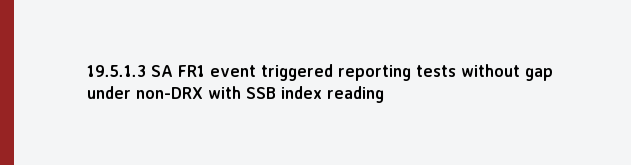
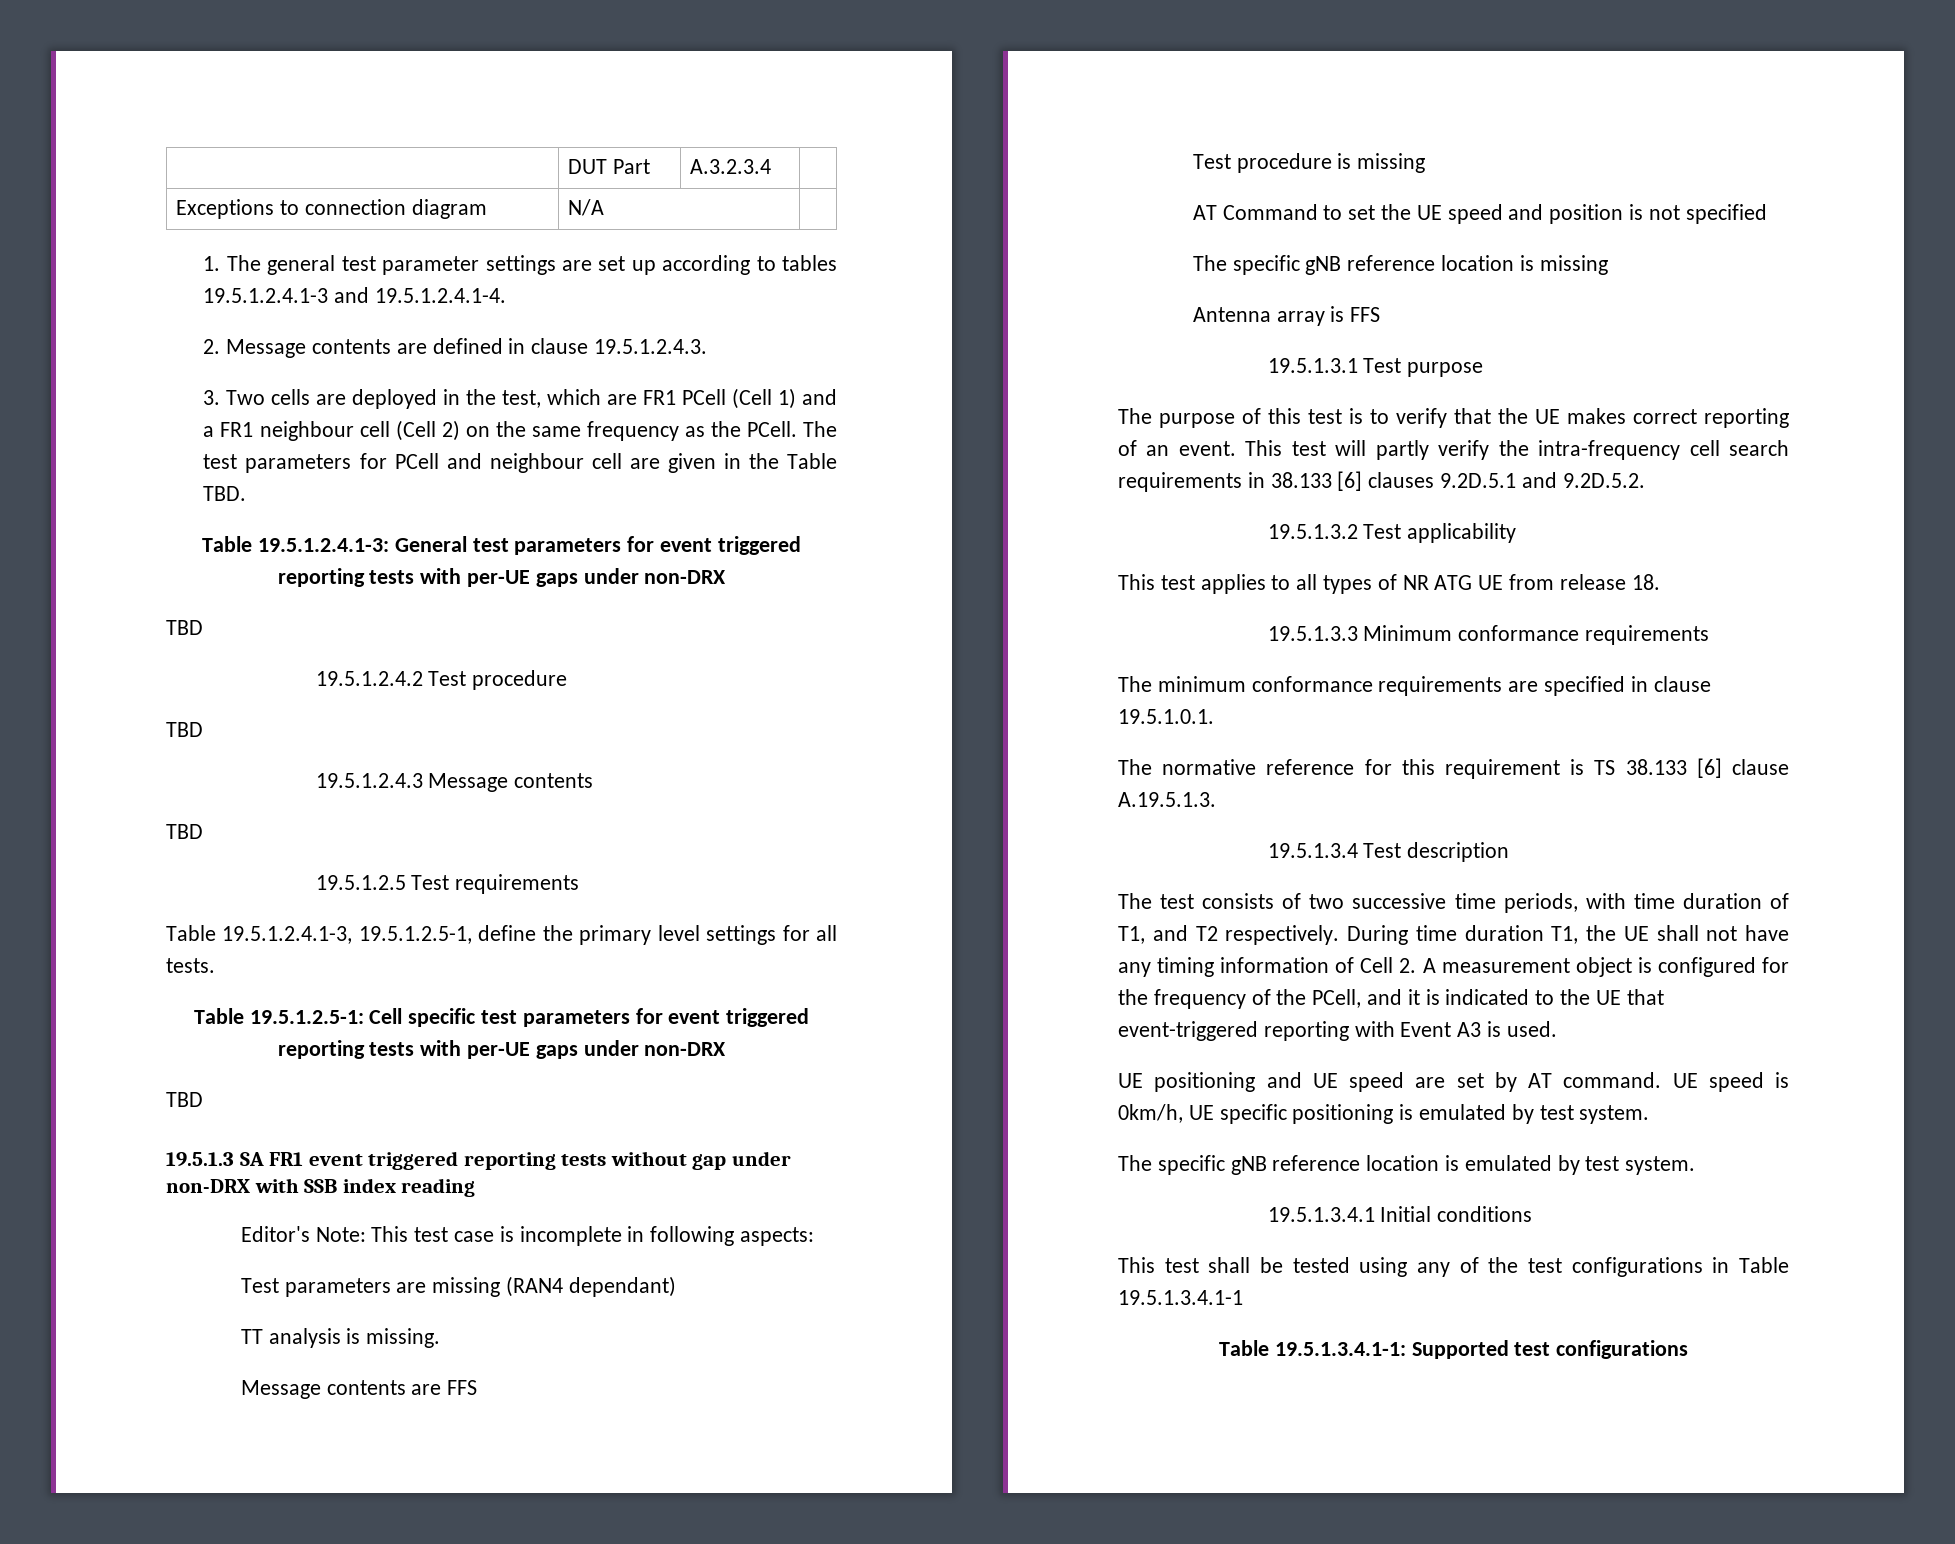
(87, 71) none -> [568,159,650,174] [690,159,772,174] [176,199,487,219] [568,199,605,216] [203,255,837,275] [203,287,507,303] [203,338,708,358] [203,388,838,409] [203,420,838,441] [203,453,837,473] [203,486,247,501] [202,536,801,555] [277,568,727,587] [166,620,203,635] [315,670,568,690] [166,722,203,737] [315,773,594,792] [166,824,203,839] [315,874,580,894] [166,925,838,945] [166,958,215,973] [193,1008,810,1027] [277,1040,727,1059] [166,1092,203,1107] | DUT Part | A.3.2.3.4 | // Exceptions to connection diagram | N/A | // 1. The general test parameter settings are set up according to tables 19.5.1.2.4.1-3 and 19.5.1.2.4.1-4. // 2. Message contents are defined in clause 19.5.1.2.4.3. // 3. Two cells are deployed in the test, which are FR1 PCell (Cell 1) and a FR1 neighbour cell (Cell 2) on the same frequency as the PCell. The test parameters for PCell and neighbour cell are given in the Table TBD. // Table 19.5.1.2.4.1-3: General test parameters for event triggered reporting tests with per-UE gaps under non-DRX // TBD // 19.5.1.2.4.2 Test procedure // TBD // 19.5.1.2.4.3 Message contents // TBD // 19.5.1.2.5 Test requirements // Table 19.5.1.2.4.1-3, 19.5.1.2.5-1, define the primary level settings for all tests. // Table 19.5.1.2.5-1: Cell specific test parameters for event triggered reporting tests with per-UE gaps under non-DRX // TBD //
(384, 94) none -> [240,1226,815,1246] [240,1276,676,1297] [240,1328,441,1348] [240,1380,478,1399] [1192,153,1426,173] [1192,204,1767,224] [1192,255,1608,275] [1192,306,1381,326] [1267,358,1484,377] [1118,408,1789,428] [1118,440,1789,460] [1118,471,1645,492] [1267,523,1517,543] [1118,574,1660,594] [1267,625,1710,645] [1118,676,1711,696] [1118,709,1214,724] [1118,758,1789,779] [1118,792,1216,807] [1267,842,1510,862] [1118,893,1789,913] [1118,925,1789,945] [1118,957,1789,977] [1118,989,1664,1009] [1118,1021,1557,1041] [1118,1072,1789,1092] [1118,1104,1650,1124] [1118,1155,1696,1175] [1267,1206,1533,1222] [1118,1257,1789,1277] [1118,1290,1243,1305] [1218,1340,1689,1359] // Editor's Note: This test case is incomplete in following aspects: // Test parameters are missing (RAN4 dependant) // TT analysis is missing. // Message contents are FFS // Test procedure is missing // AT Command to set the UE speed and position is not specified // The specific gNB reference location is missing // Antenna array is FFS // 19.5.1.3.1 Test purpose // The purpose of this test is to verify that the UE makes correct reporting of an event. This test will partly verify the intra-frequency cell search requirements in 38.133 [6] clauses 9.2D.5.1 and 9.2D.5.2. // 19.5.1.3.2 Test applicability // This test applies to all types of NR ATG UE from release 18. // 19.5.1.3.3 Minimum conformance requirements // The minimum conformance requirements are specified in clause 19.5.1.0.1. // The normative reference for this requirement is TS 38.133 [6] clause A.19.5.1.3. // 19.5.1.3.4 Test description // The test consists of two successive time periods, with time duration of T1, and T2 respectively. During time duration T1, the UE shall not have any timing information of Cell 2. A measurement object is configured for the frequency of the PCell, and it is indicated to the UE that event-triggered reporting with Event A3 is used. // UE positioning and UE speed are set by AT command. UE speed is 0km/h, UE specific positioning is emulated by test system. // The specific gNB reference location is emulated by test system. // 19.5.1.3.4.1 Initial conditions // This test shall be tested using any of the test configurations in Table 19.5.1.3.4.1-1 // Table 19.5.1.3.4.1-1: Supported test configurations

